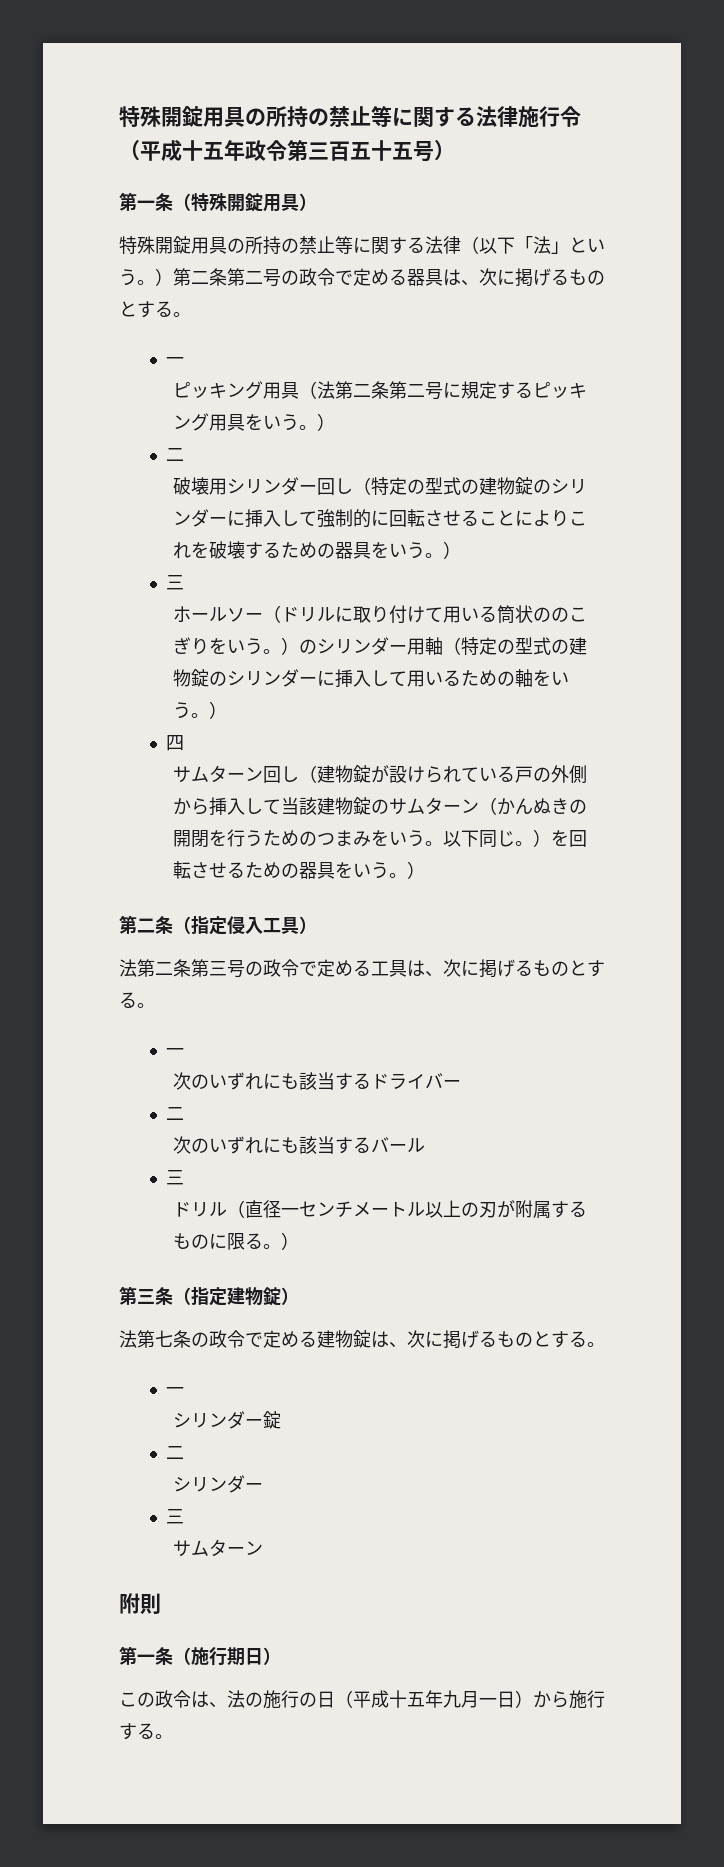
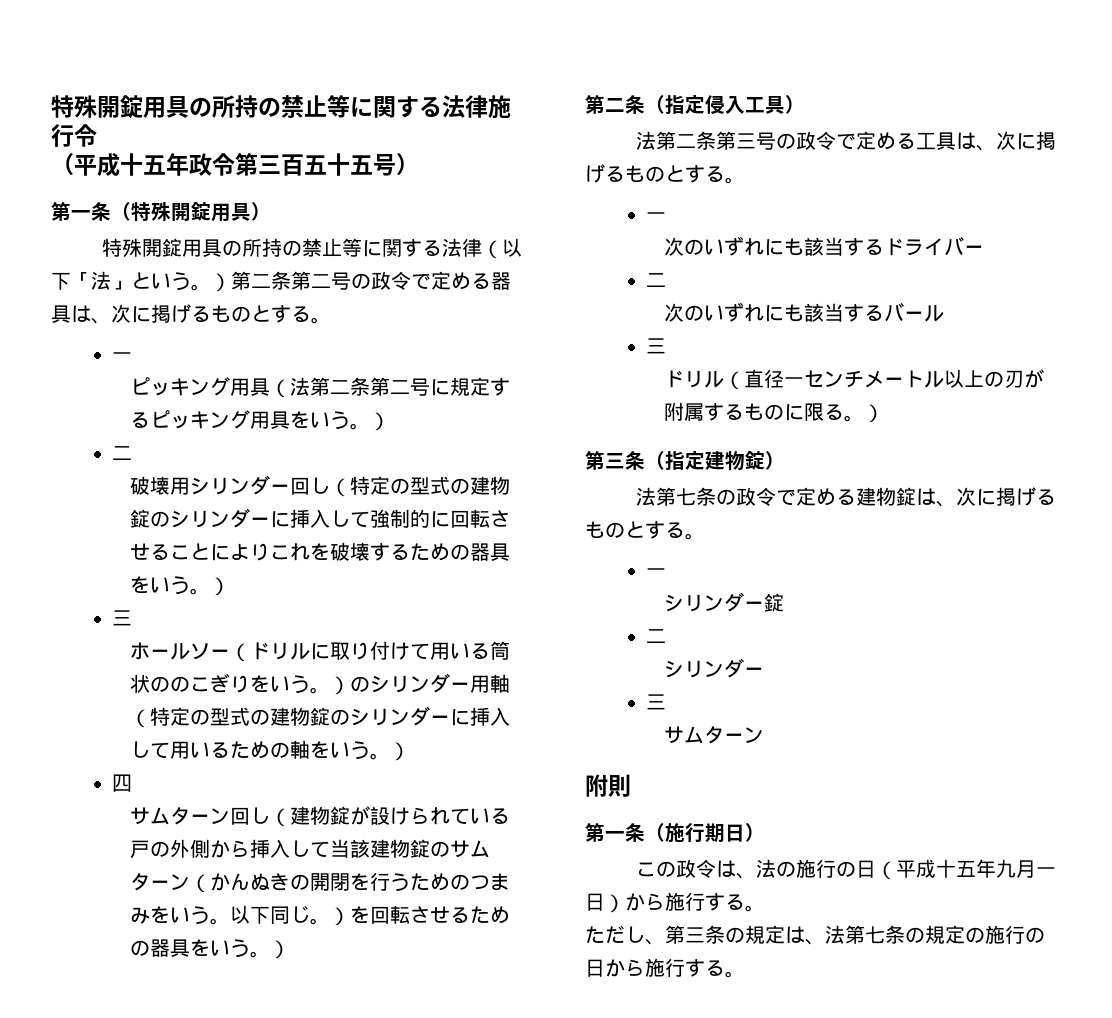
(173, 1736) none -> [585,925,1045,945] [585,958,745,978] // ただし、第三条の規定は、法第七条の規定の施行の日から施行する。

